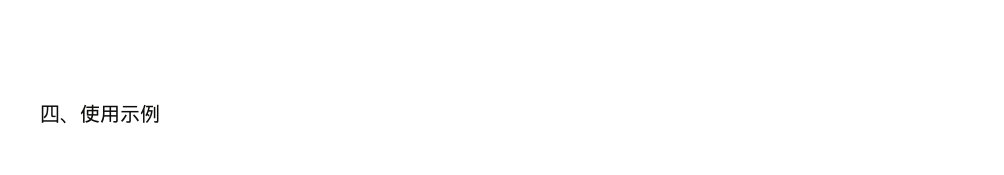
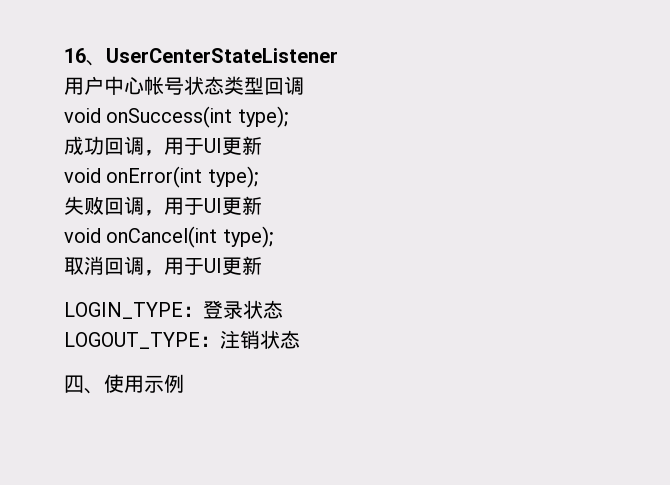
(40, 114) none -> [64,48,338,66] [64,76,304,95] [64,106,288,128] [64,136,262,156] [64,166,258,188] [64,196,262,216] [64,226,273,248] [64,256,262,276] [64,300,283,319] [64,330,300,349] 16、UserCenterStateListener // 用户中心帐号状态类型回调 // void onSuccess(int type); // 成功回调，用于UI更新 // void onError(int type); // 失败回调，用于UI更新 // void onCancel(int type); // 取消回调，用于UI更新 // LOGIN_TYPE：登录状态 // LOGOUT_TYPE：注销状态 //

